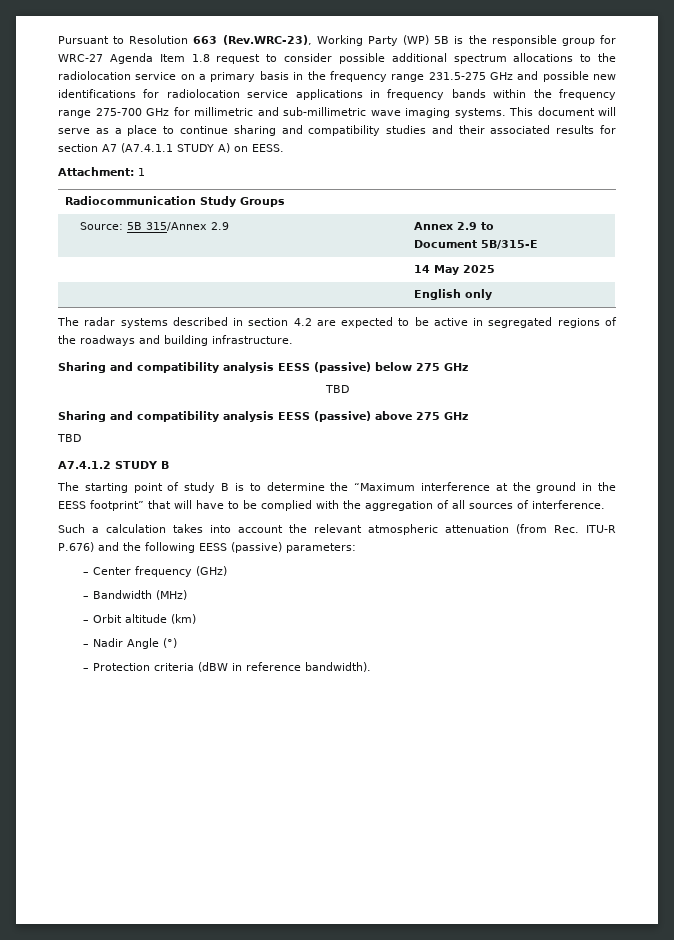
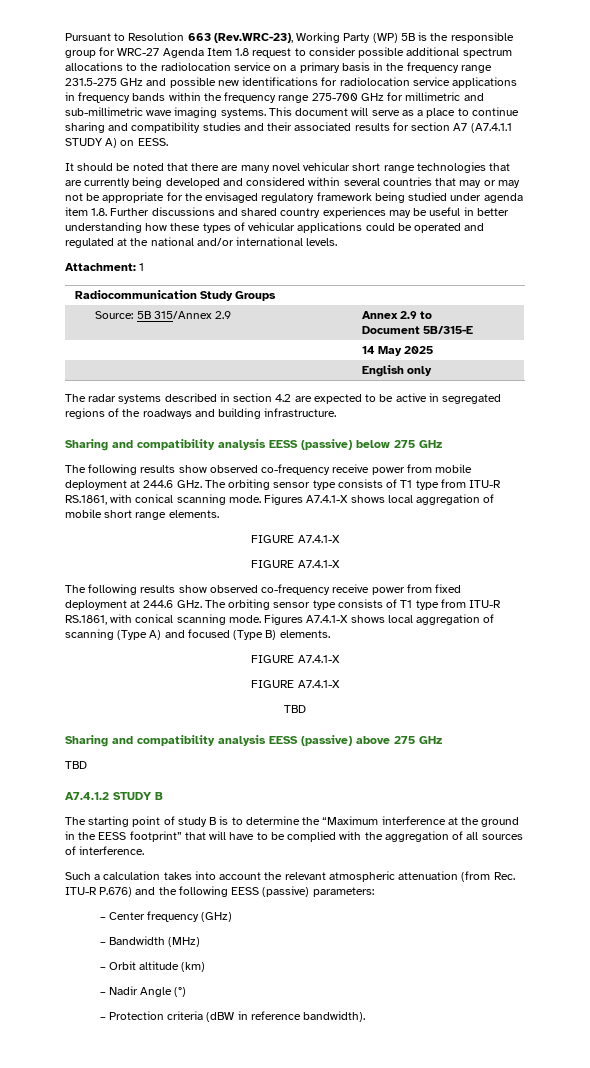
(284, 148) none -> [65,162,511,173] [65,177,520,188] [65,192,523,203] [65,207,509,218] [65,222,485,233] [65,237,338,248] // It should be noted that there are many novel vehicular short range technologies that are currently being developed and considered within several countries that may or may not be appropriate for the envisaged regulatory framework being studied under agenda item 1.8. Further discussions and shared country experiences may be useful in better understanding how these types of vehicular applications could be operated and regulated at the national and/or international levels.
(468, 367) none -> [65,464,473,475] [65,479,502,490] [65,494,495,505] [65,509,219,520] [251,535,340,543] [251,560,340,568] [65,584,462,595] [65,599,502,610] [65,614,495,625] [65,629,330,640] [251,655,340,663] [251,680,340,688] // The following results show observed co-frequency receive power from mobile deployment at 244.6 GHz. The orbiting sensor type consists of T1 type from ITU-R RS.1861, with conical scanning mode. Figures A7.4.1-X shows local aggregation of mobile short range elements. // FIGURE A7.4.1-X // FIGURE A7.4.1-X // The following results show observed co-frequency receive power from fixed deployment at 244.6 GHz. The orbiting sensor type consists of T1 type from ITU-R RS.1861, with conical scanning mode. Figures A7.4.1-X shows local aggregation of scanning (Type A) and focused (Type B) elements. // FIGURE A7.4.1-X // FIGURE A7.4.1-X

